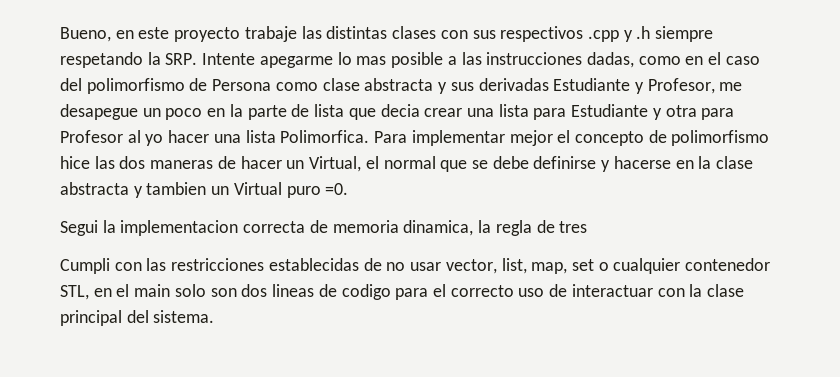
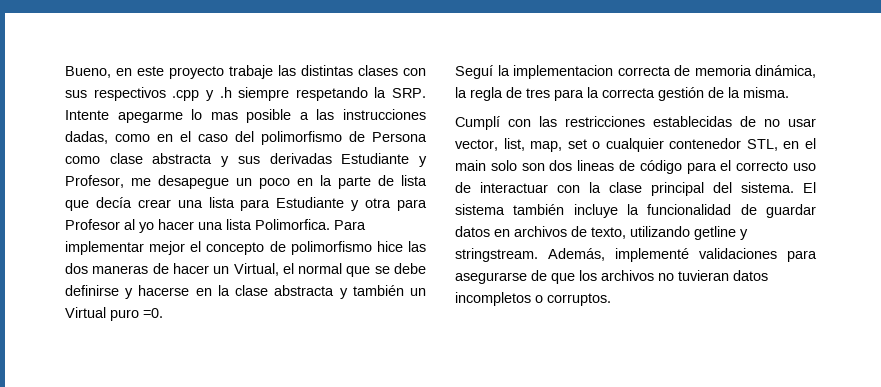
[380,104,420,117] decia -> [95,197,132,208] decía
[146,182,207,195] tambien -> [352,285,404,296] también
[60,220,98,236] Segui -> [455,65,493,79] Seguí
[403,220,474,236] dinamica, -> [755,65,816,78] dinámica,
[60,258,110,274] // Cumpli -> [554,87,789,101] [455,116,500,130] para la correcta gestión de la misma. // Cumplí
[341,284,391,300] codigo -> [639,160,682,174] código
(215, 316) none -> [803,182,816,193] [455,204,816,218] [455,226,748,240] [455,248,817,262] [455,270,768,284] [455,292,611,306] El sistema también incluye la funcionalidad de guardar datos en archivos de texto, utilizando getline y stringstream. Además, implementé validaciones para asegurarse de que los archivos no tuvieran datos incompletos o corruptos.

